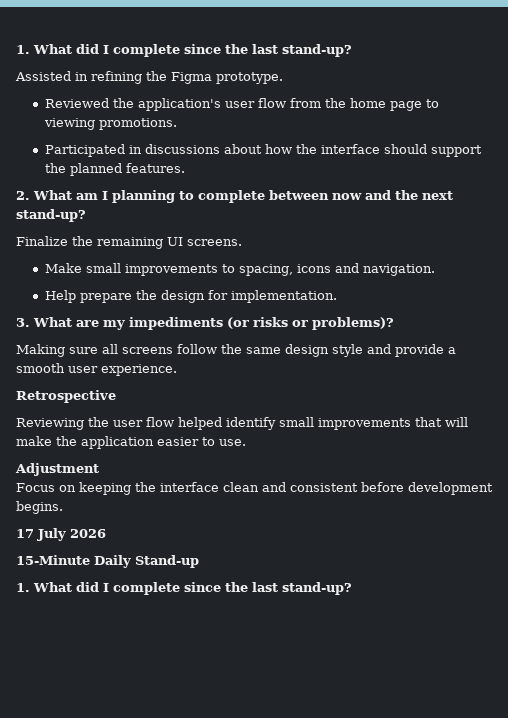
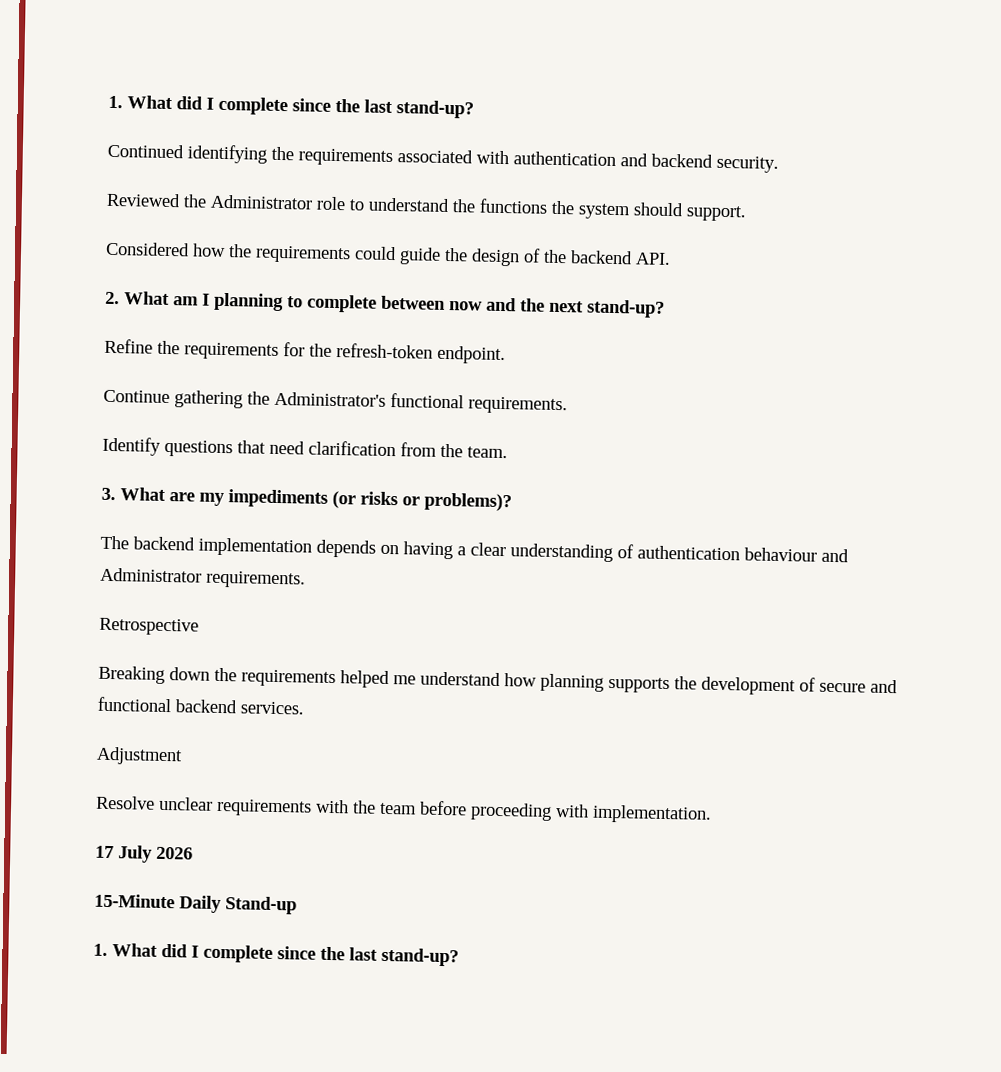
[15,71,283,84] [44,98,439,111] [43,118,177,130] [44,144,482,157] [44,163,185,176] Assisted in refining the Figma prototype. // Reviewed the application's user flow from the home page to viewing promotions. // Participated in discussions about how the interface should support the planned features. -> [107,143,779,173] [106,192,746,222] [105,241,671,267] Continued identifying the requirements associated with authentication and backend security. // Reviewed the Administrator role to understand the functions the system should support. // Considered how the requirements could guide the design of the backend API.
[16,236,242,249] [44,263,435,276] [44,290,337,303] Finalize the remaining UI screens. // Make small improvements to spacing, icons and navigation. // Help prepare the design for implementation. -> [104,338,506,365] [103,389,568,415] [102,436,508,459] Refine the requirements for the refresh-token endpoint. // Continue gathering the Administrator's functional requirements. // Identify questions that need clarification from the team.
[16,344,456,357] [16,363,177,376] [16,390,116,403] [16,417,468,430] [16,436,246,449] [15,463,99,476] [16,482,493,495] [16,501,63,514] Making sure all screens follow the same design style and provide a smooth user experience. // Retrospective // Reviewing the user flow helped identify small improvements that will make the application easier to use. // Adjustment // Focus on keeping the interface clean and consistent before development begins. -> [100,535,849,563] [100,567,306,589] [99,617,199,636] [98,665,898,696] [97,696,304,715] [96,746,183,766] [96,795,712,824] The backend implementation depends on having a clear understanding of authentication behaviour and Administrator requirements. // Retrospective // Breaking down the requirements helped me understand how planning supports the development of secure and functional backend services. // Adjustment // Resolve unclear requirements with the team before proceeding with implementation.

